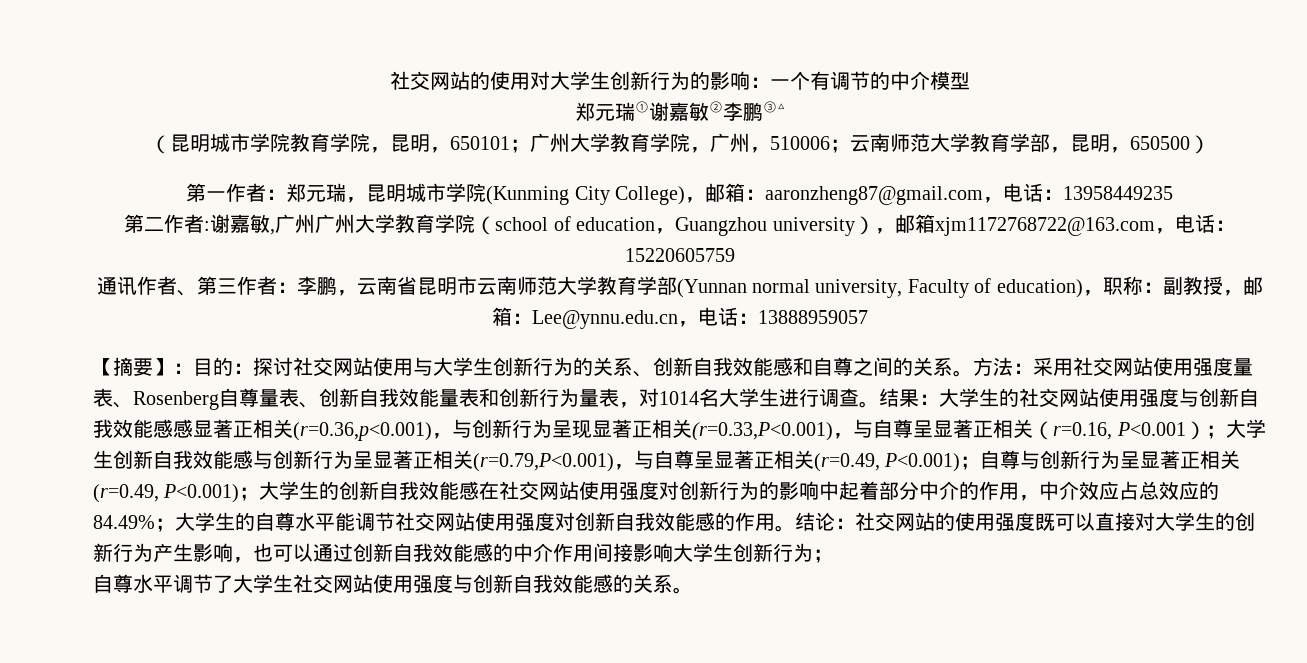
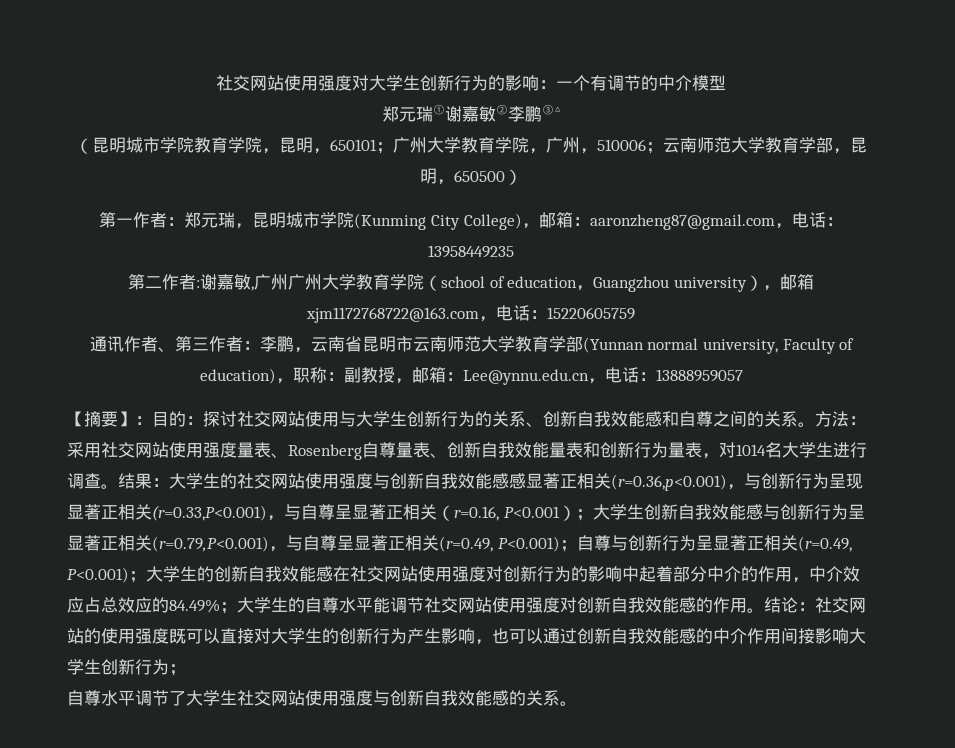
[389,71,530,90] 社交网站的使用 -> [216,75,352,91] 社交网站使用强度

